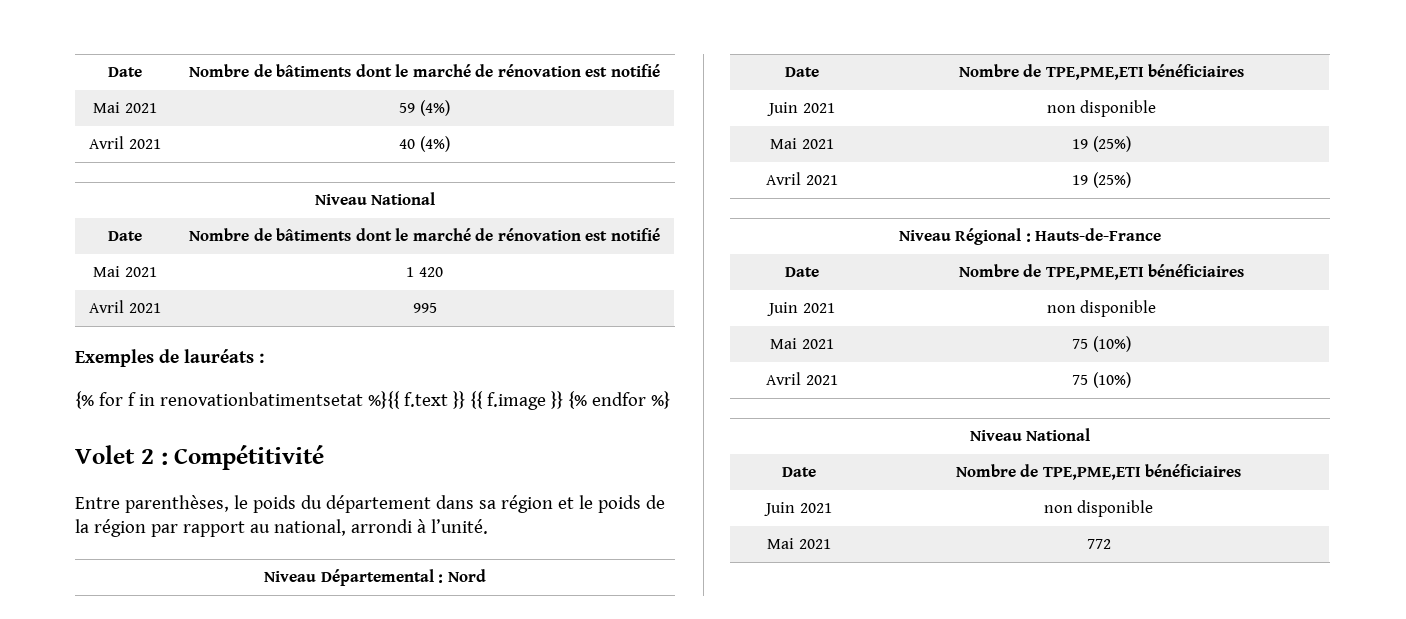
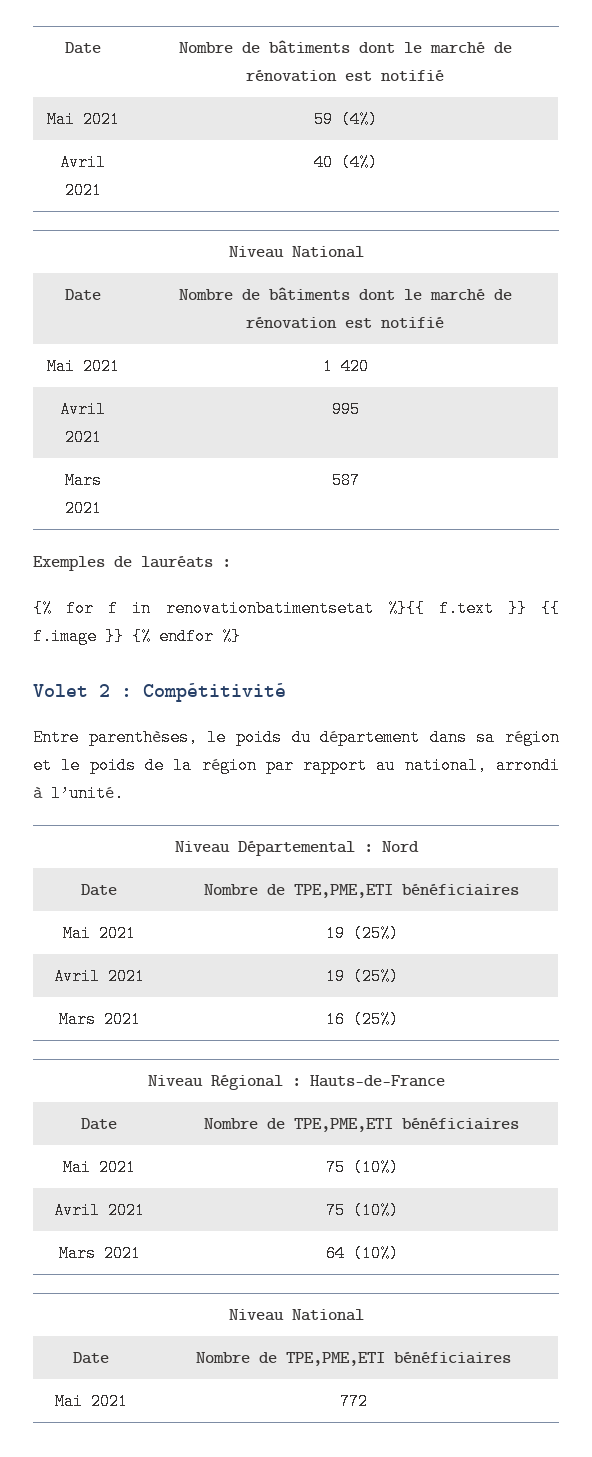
(437, 308) none -> [64,472,102,489] [64,500,102,517] [331,472,360,489] // Mars 2021 | 587
[767,102,835,116] [1046,100,1157,117] // Juin 2021 | non disponible -> (519, 890) none
(1131, 180) none -> [58,1011,141,1028] [325,1011,399,1028] // Mars 2021 | 16 (25%)
[767,302,835,316] [1046,300,1157,317] // Juin 2021 | non disponible -> (519, 1124) none
(1131, 380) none -> [58,1245,141,1262] [325,1245,399,1262] // Mars 2021 | 64 (10%)
[764,502,832,516] [1043,500,1154,517] // Juin 2021 | non disponible -> (511, 1358) none

